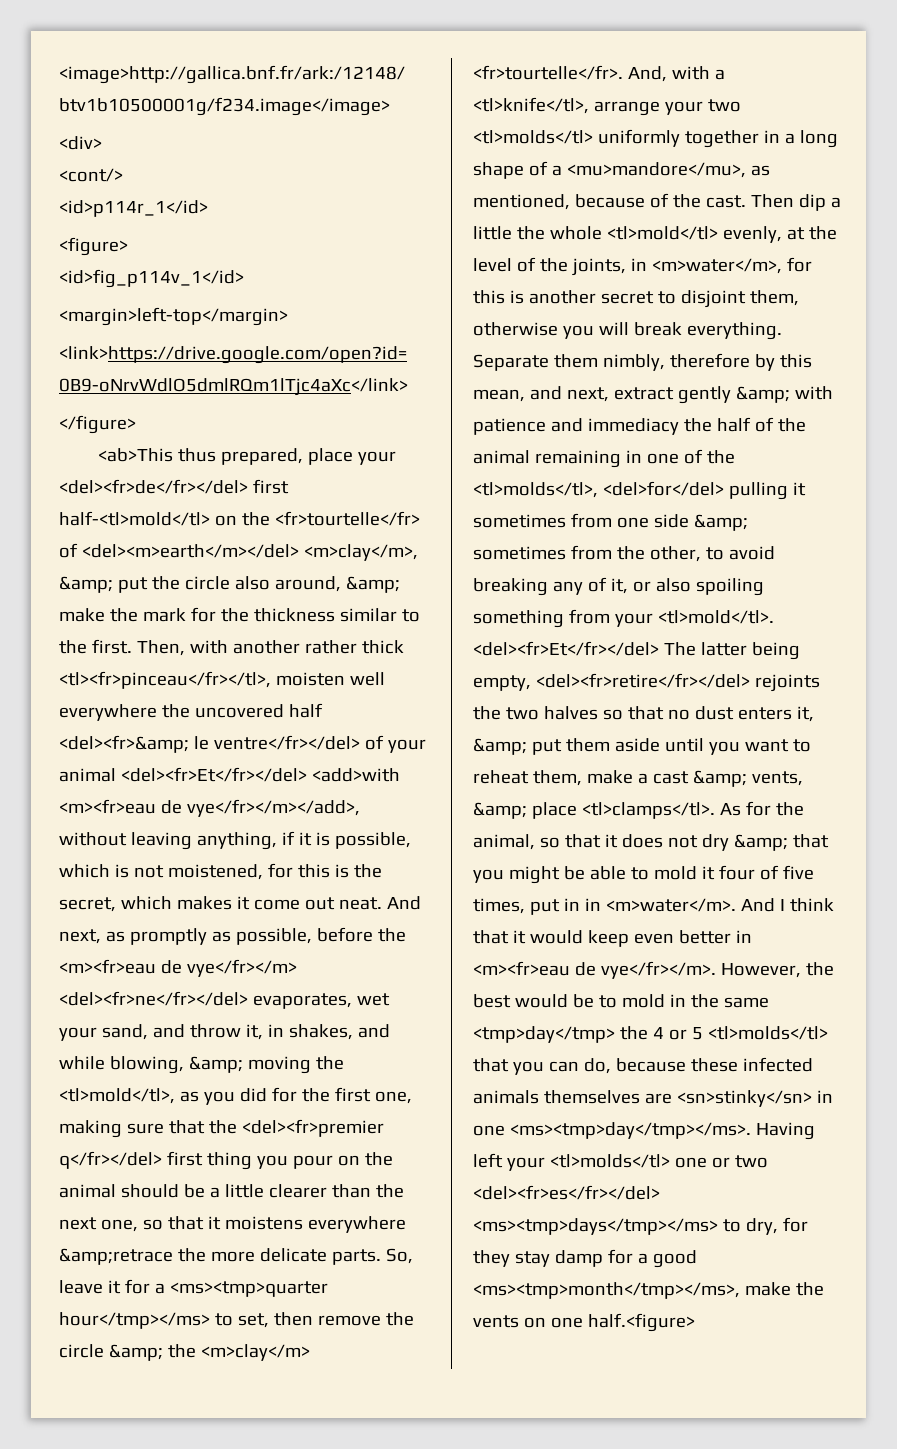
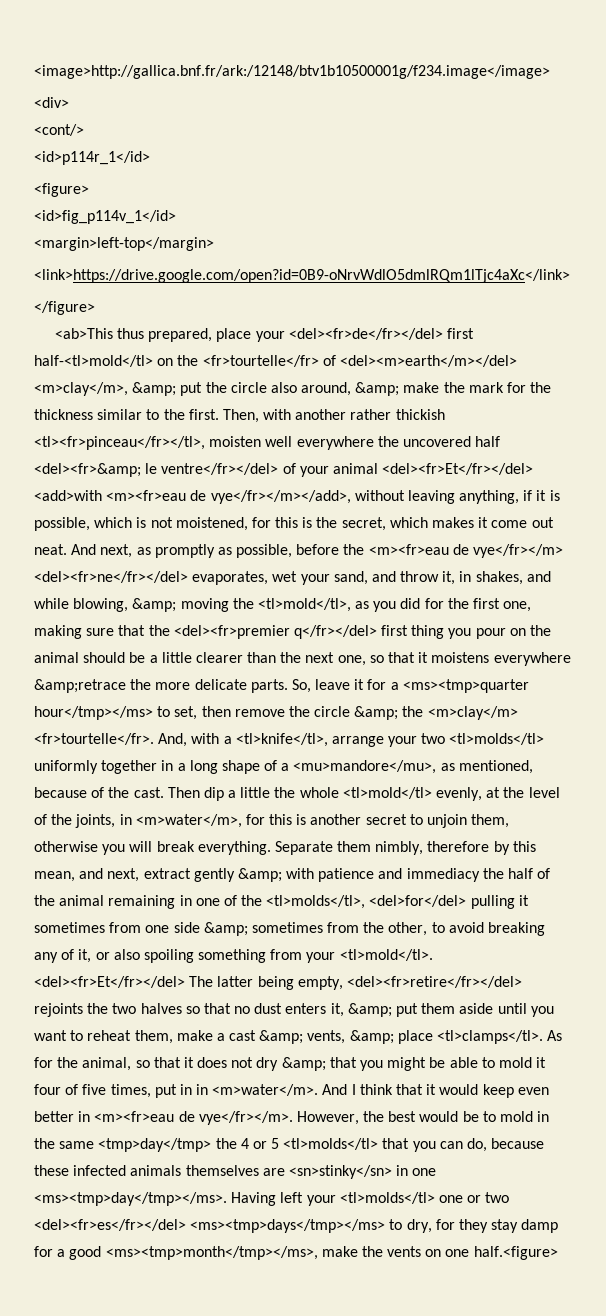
[361,640,404,654] thick -> [395,409,445,420] thickish
[680,290,746,308] disjoint -> [427,814,468,828] unjoin

